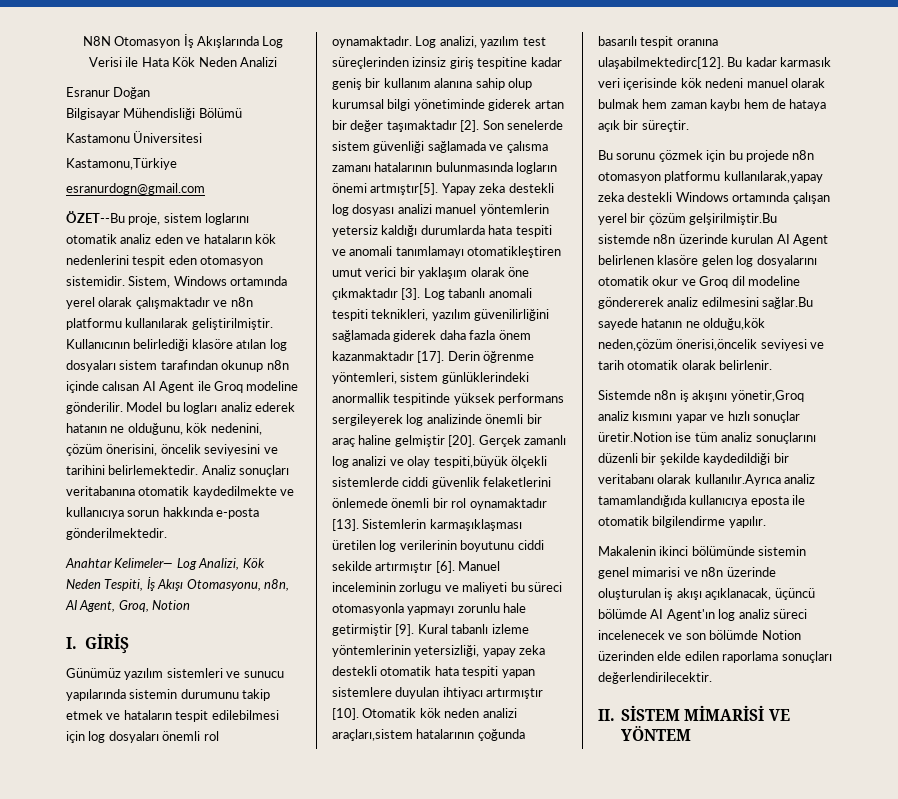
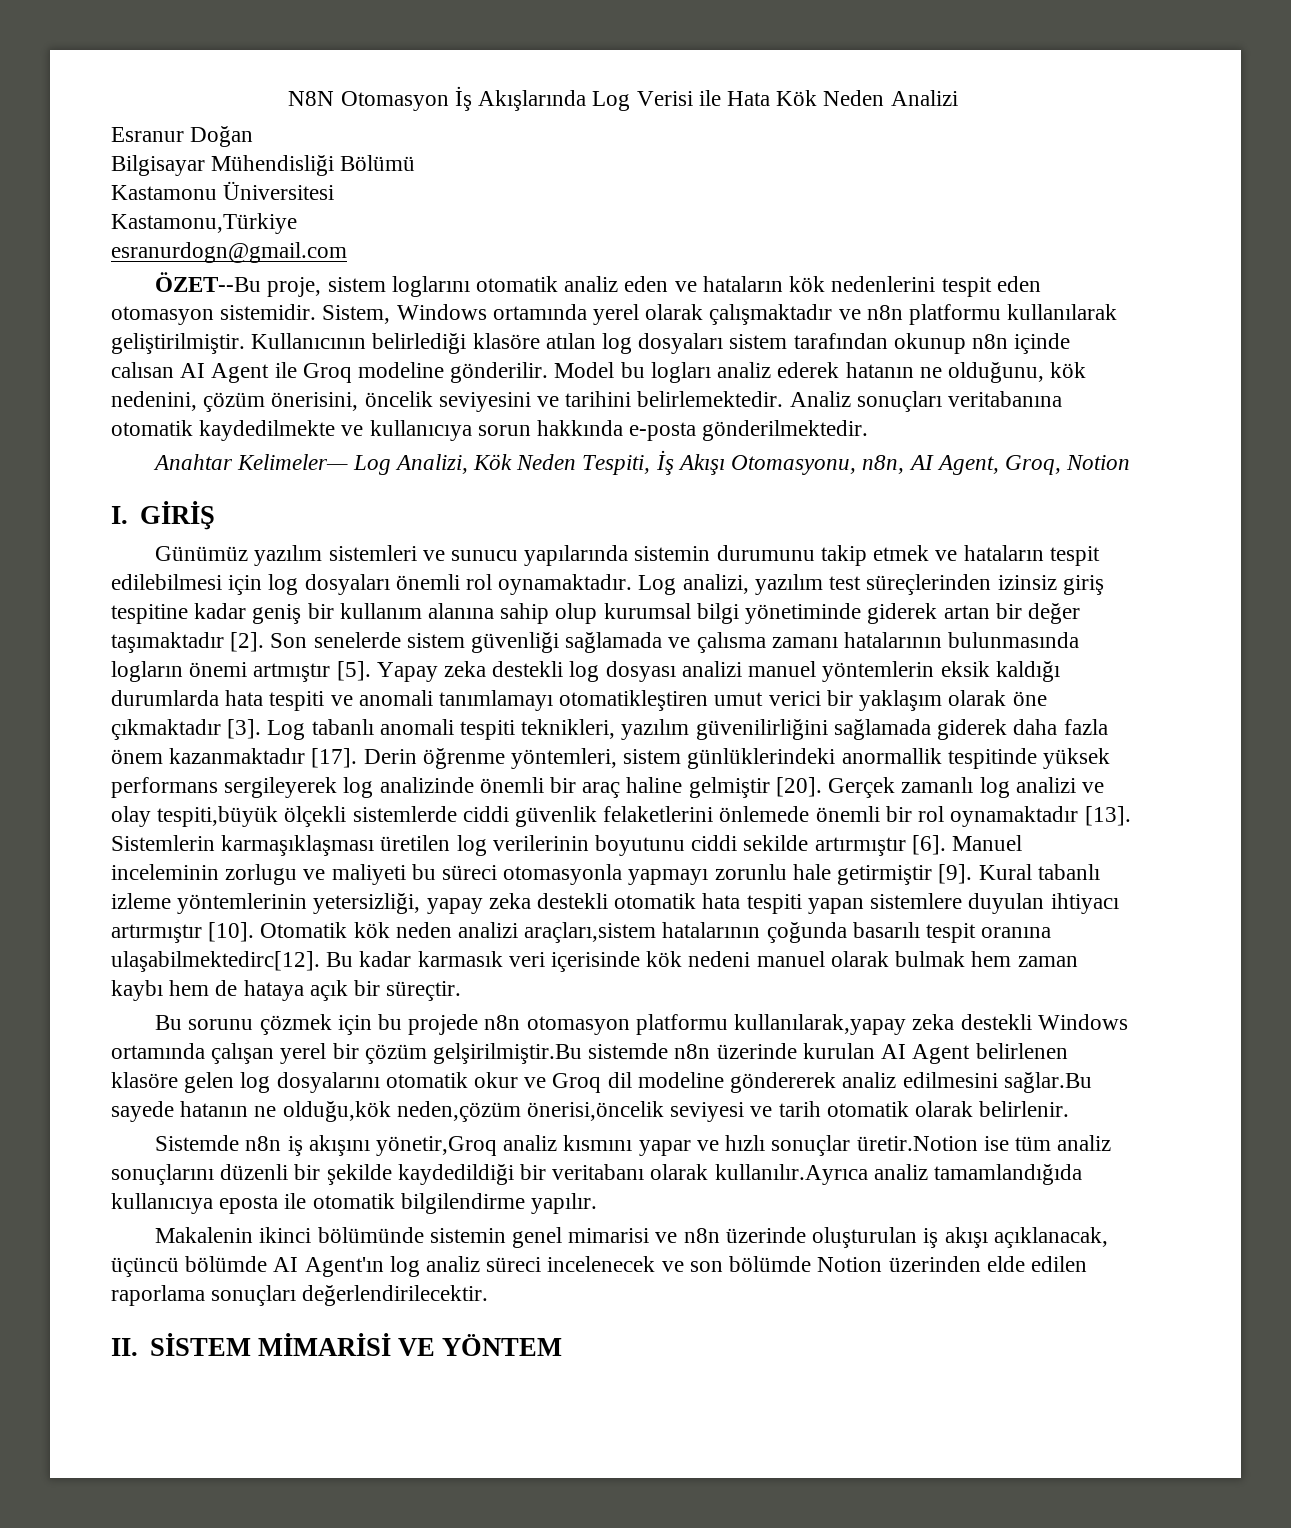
[370,183,439,195] artmıştır[5]. -> [253,661,371,682] artmıştır [5].
[332,225,378,237] yetersiz -> [940,661,990,677] eksik

